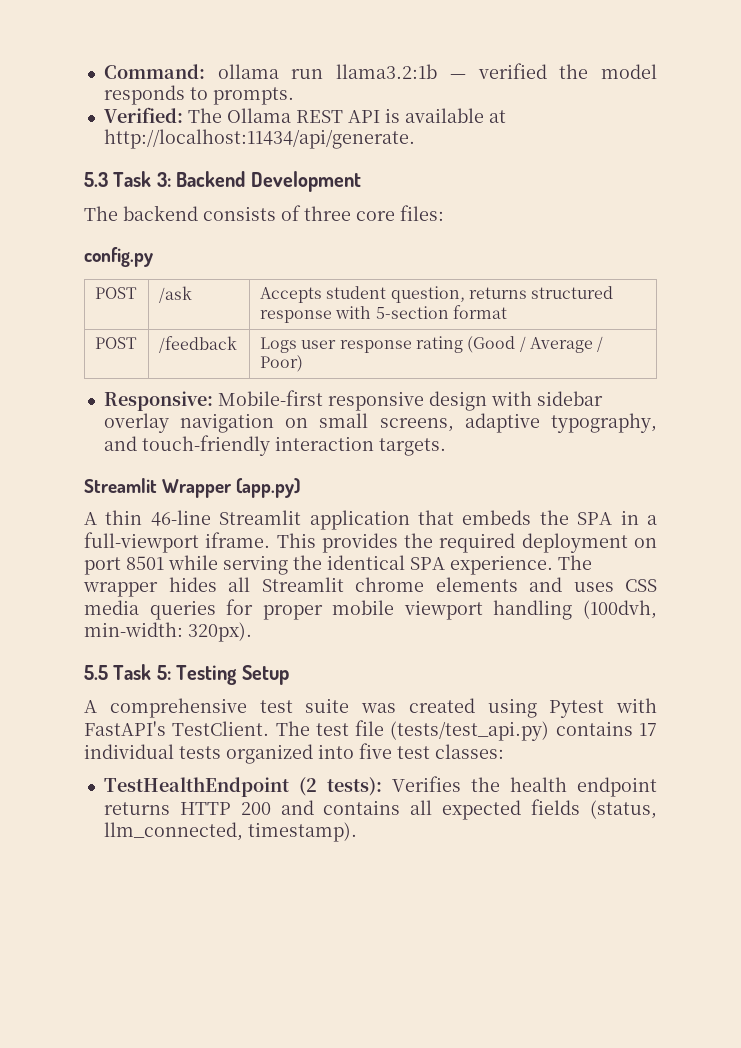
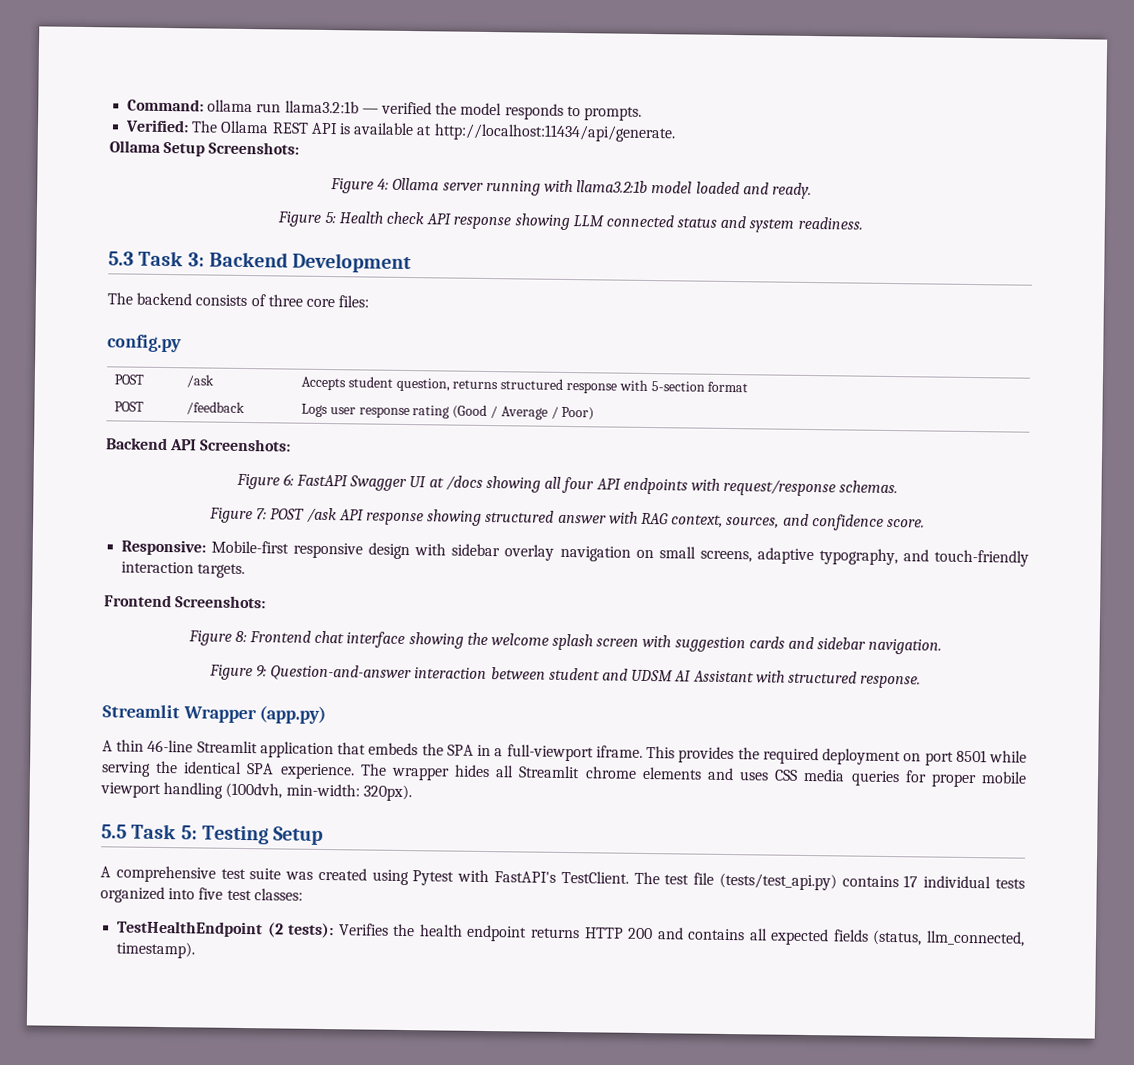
(415, 139) none -> [109,140,300,157] [330,177,812,199] [277,211,863,233] // Ollama Setup Screenshots: // Figure 4: Ollama server running with llama3.2:1b model loaded and ready. // Figure 5: Health check API response showing LLM connected status and system readiness.
(303, 363) none -> [105,437,292,452] [235,473,899,497] [209,507,925,531] // Backend API Screenshots: // Figure 6: FastAPI Swagger UI at /docs showing all four API endpoints with request/response schemas. // Figure 7: POST /ask API response showing structured answer with RAG context, sources, and confidence score.
(446, 447) none -> [104,594,267,609] [187,630,943,655] [208,664,922,689] // Frontend Screenshots: // Figure 8: Frontend chat interface showing the welcome splash screen with suggestion cards and sidebar navigation. // Figure 9: Question-and-answer interaction between student and UDSM AI Assistant with structured response.

